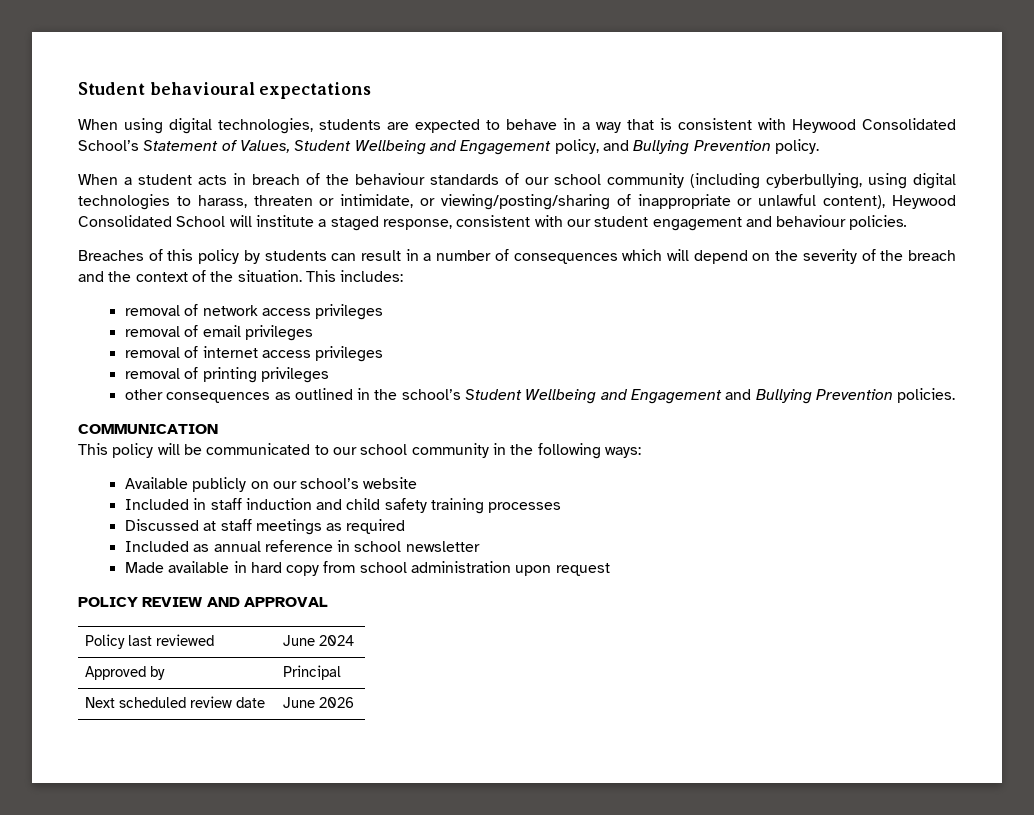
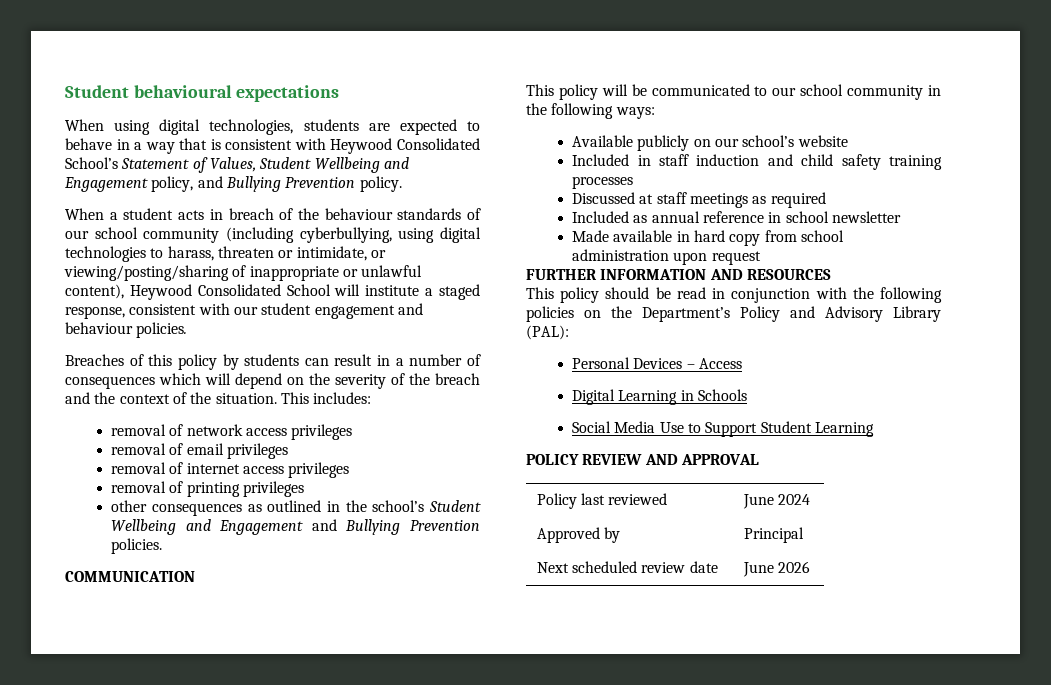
(610, 569) none -> [526,269,831,280] [526,287,942,303] [526,306,941,322] [526,325,569,340] [572,357,743,369] [572,389,748,405] [572,421,875,437] // FURTHER INFORMATION AND RESOURCES // This policy should be read in conjunction with the following policies on the Department’s Policy and Advisory Library (PAL): // Personal Devices – Access // Digital Learning in Schools // Social Media Use to Support Student Learning

